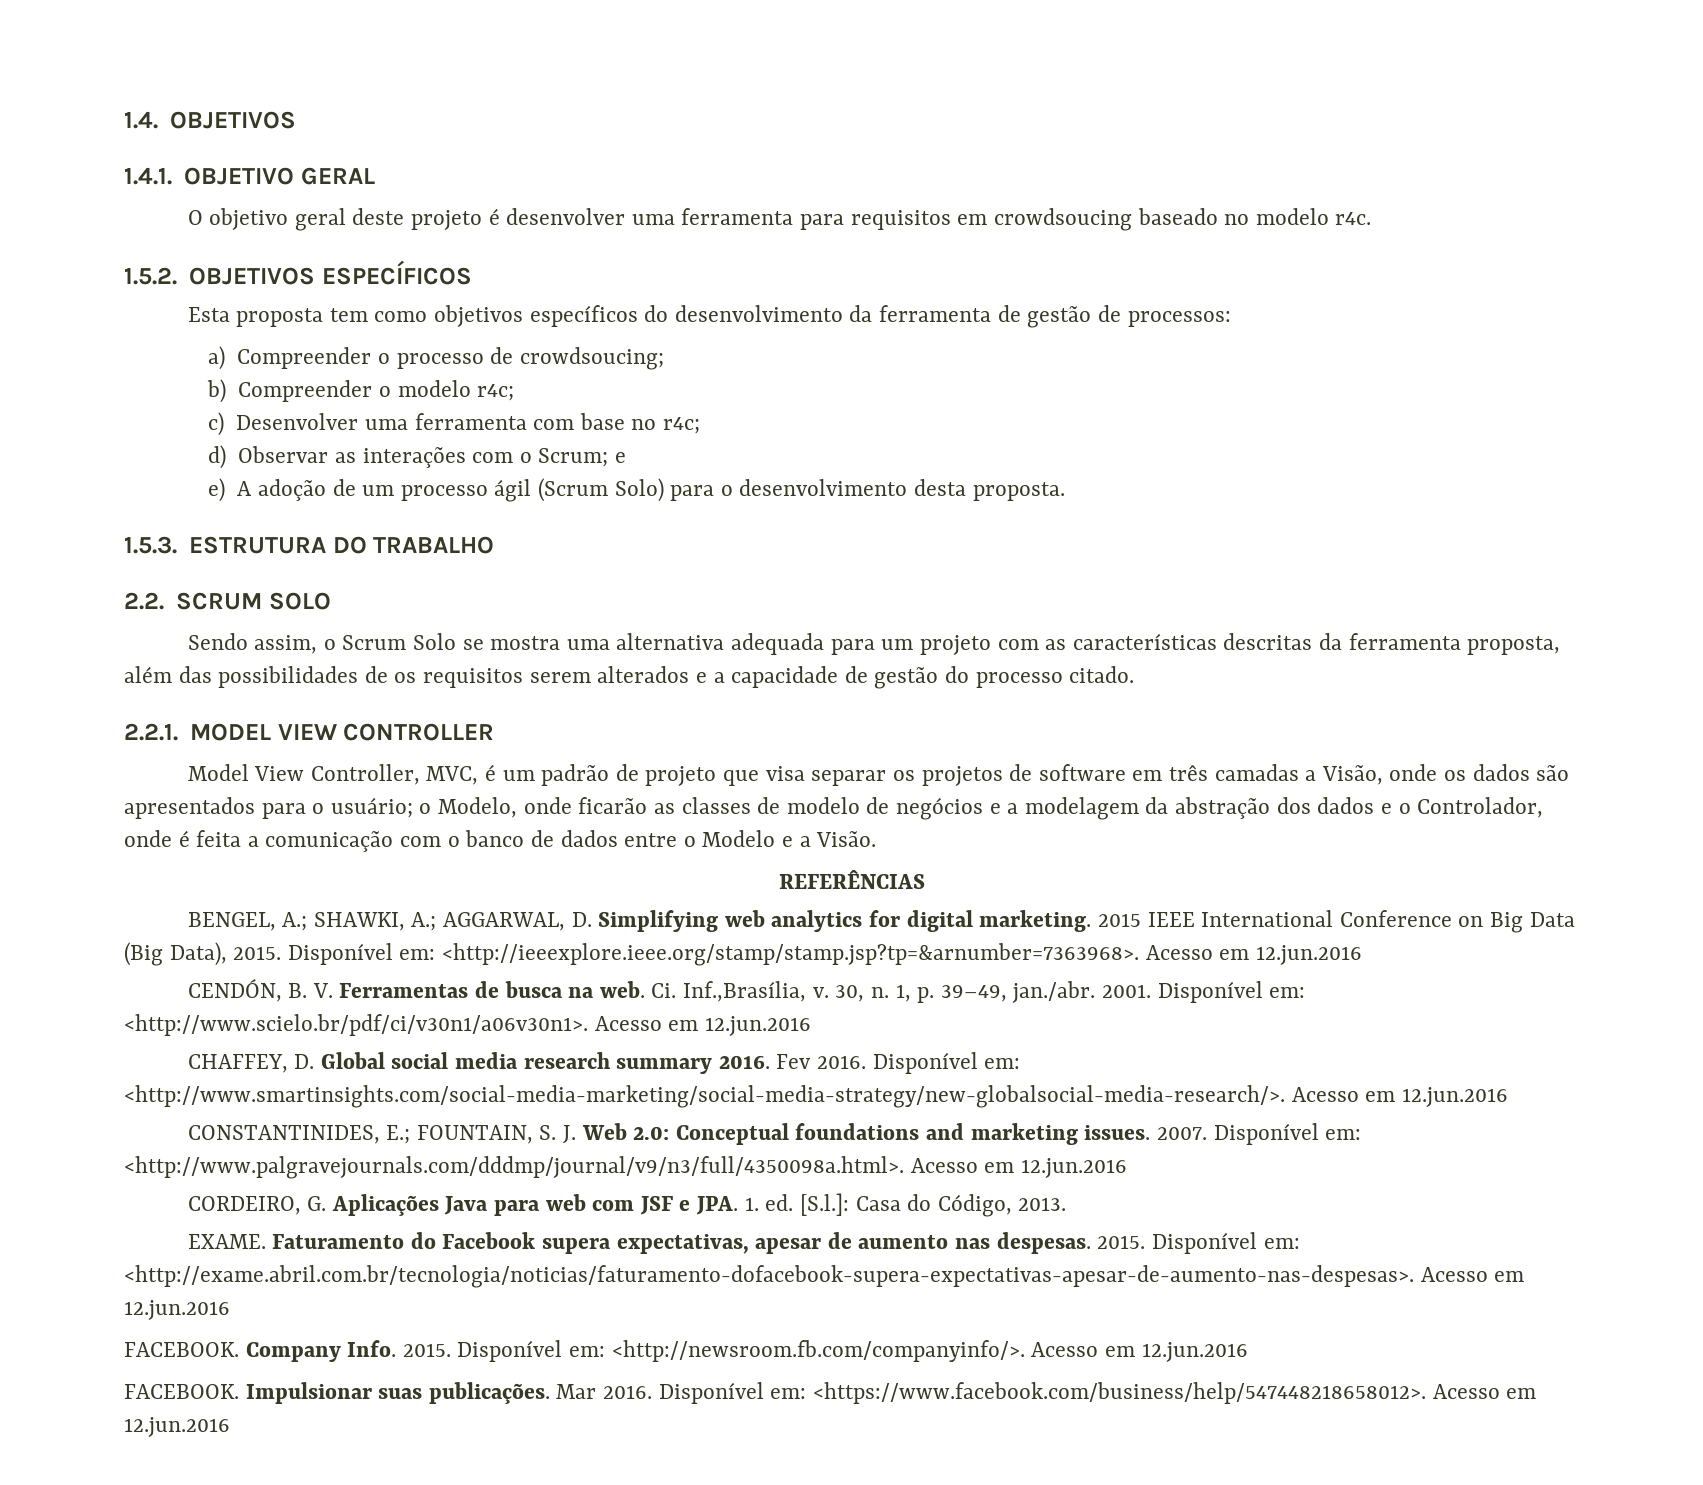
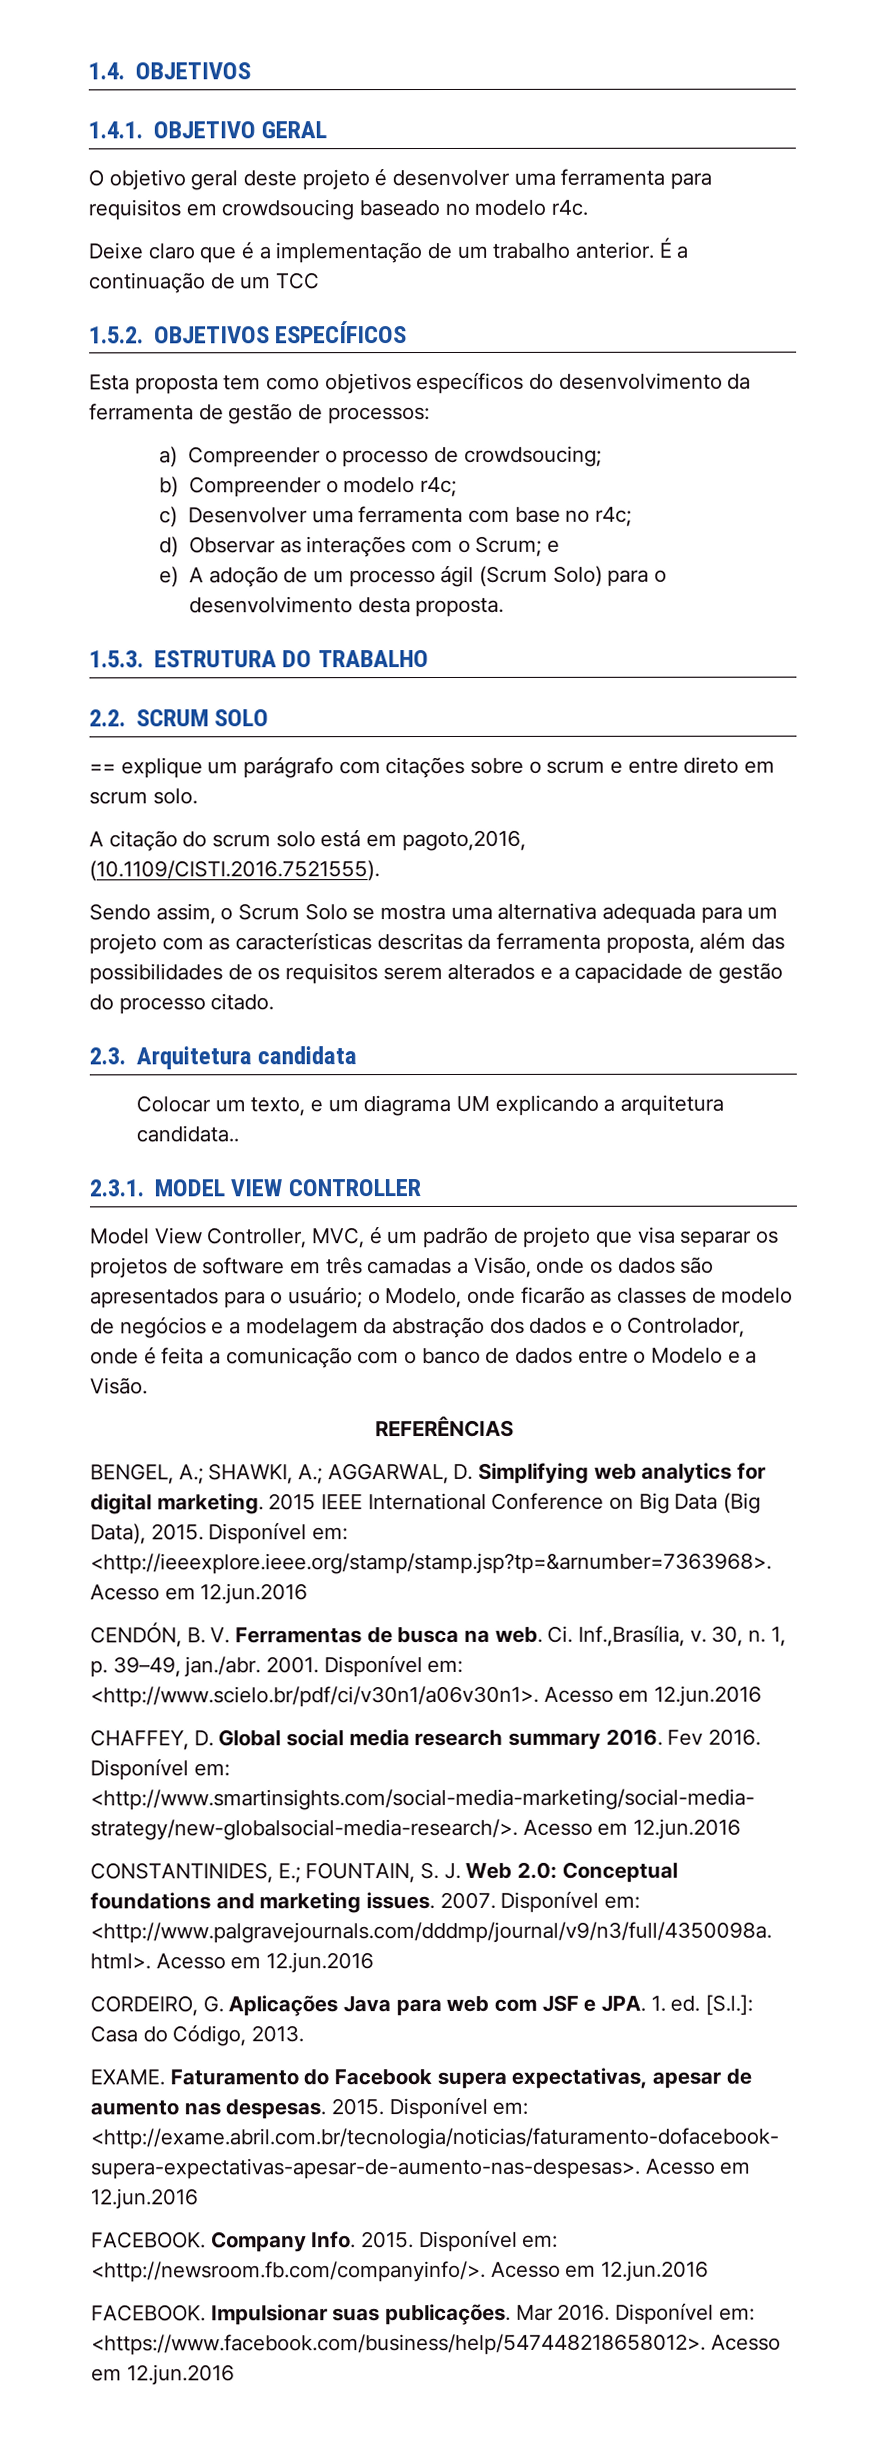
(1372, 218) none -> [88,237,689,264] [89,272,321,294] // Deixe claro que é a implementação de um trabalho anterior. É a continuação de um TCC
(331, 601) none -> [89,756,776,779] [89,788,198,805] [89,829,526,852] [89,860,380,882] // == explique um parágrafo com citações sobre o scrum e entre direto em scrum solo. // A citação do scrum solo está em pagoto,2016, (10.1109/CISTI.2016.7521555).
[124,723,178,741] 2.2.1. -> [89,1046,358,1070] [135,1094,724,1117] [135,1125,239,1143] [89,1179,144,1197] 2.3. Arquitetura candidata // Colocar um texto, e um diagrama UM explicando a arquitetura candidata.. // 2.3.1.

